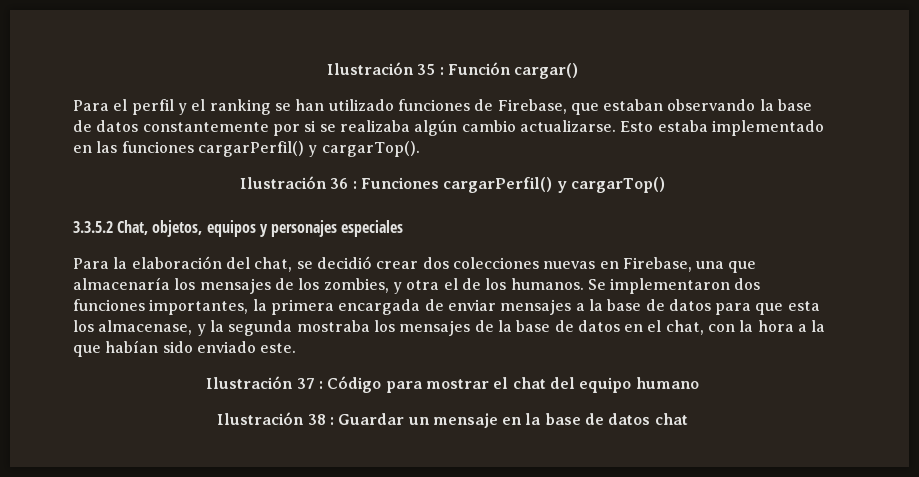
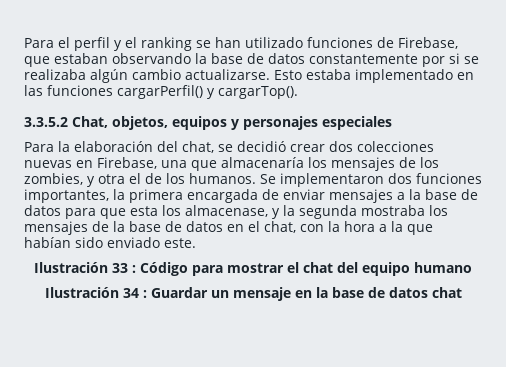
[326,62,579,79] Ilustración 35 : Función cargar() // -> (24, 43) none
[240,176,665,193] // Ilustración 36 : Funciones cargarPerfil() y cargarTop() -> (298, 92) none
[296,378,315,389] 37 -> [112,263,128,273] 33
[307,414,326,425] 38 -> [122,288,139,298] 34

